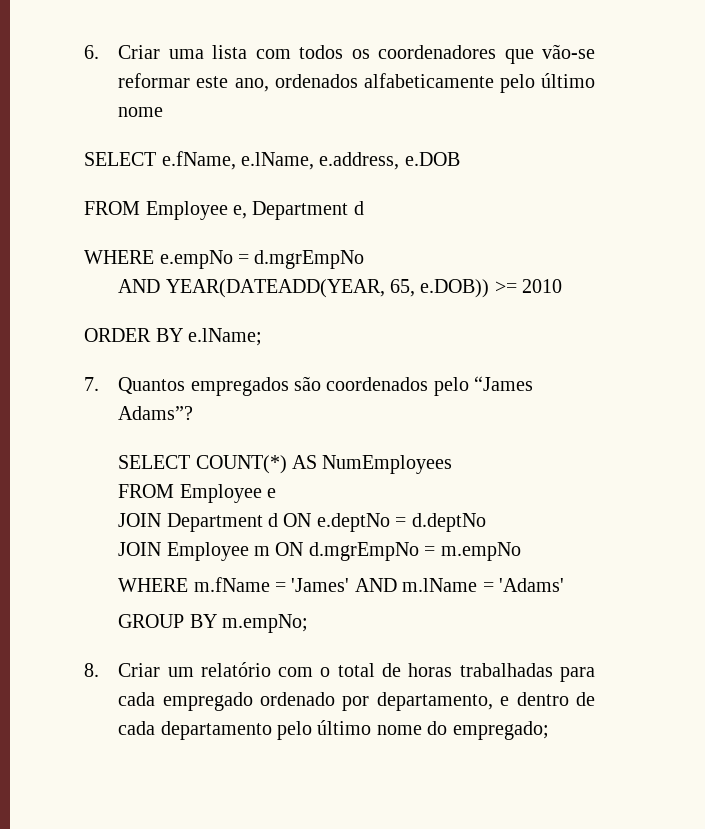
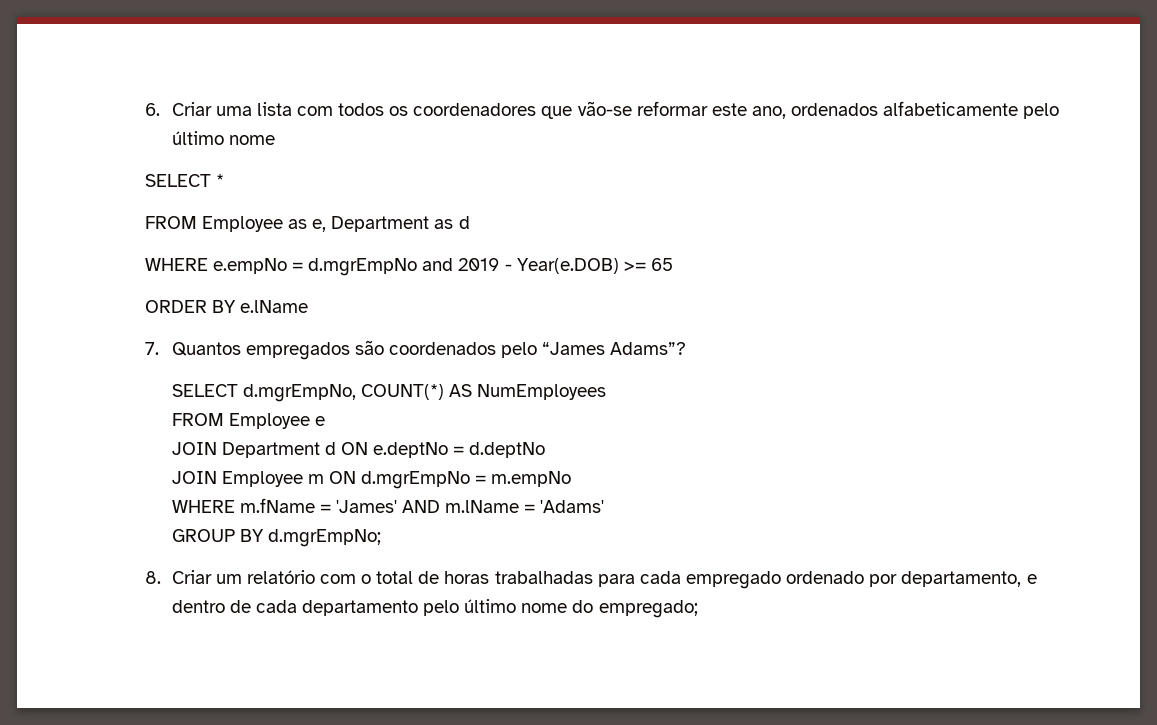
[161,151,460,170] [84,201,228,220] e.fName, e.lName, e.address, e.DOB // FROM Employee -> [215,174,224,187] [144,216,308,232] * // FROM Employee as
(349, 210) none -> [434,219,454,229] as
[118,279,563,298] // AND YEAR(DATEADD(YEAR, 65, e.DOB)) >= 2010 -> [422,258,673,274] and 2019 - Year(e.DOB) >= 65
[187,328,262,346] e.lName; -> [240,300,309,313] e.lName
(191, 462) none -> [242,384,356,402] d.mgrEmpNo,
[222,614,309,633] m.empNo; -> [267,529,381,547] d.mgrEmpNo;

